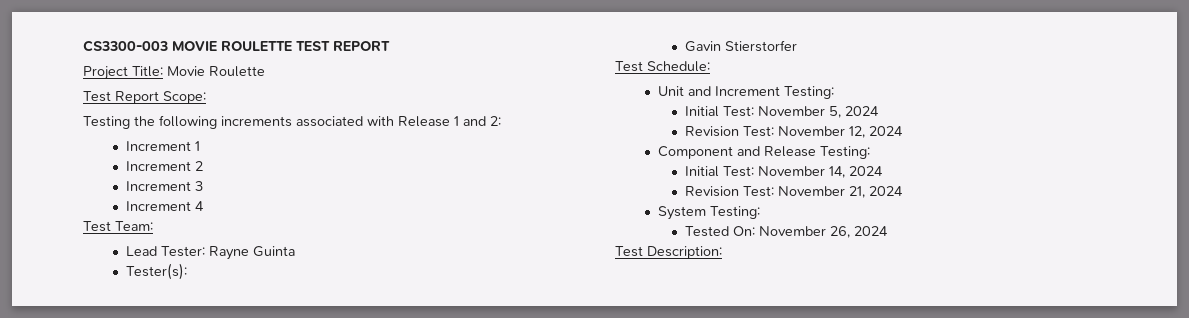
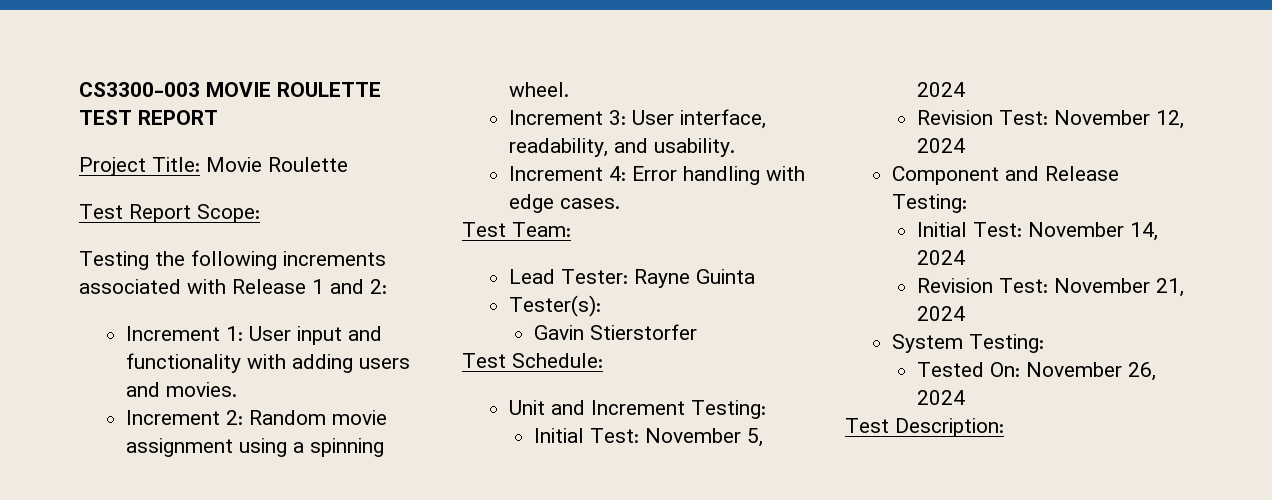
[194,141,200,151] [125,161,203,171] [125,181,203,191] [125,201,204,211] 1 // Increment 2 // Increment 3 // Increment 4 -> [226,326,383,345] [126,353,411,373] [126,382,238,397] [126,410,388,425] [126,438,385,457] [509,82,570,97] [509,109,767,129] [509,138,736,157] [509,166,806,185] [509,194,621,213] 1: User input and functionality with adding users and movies. // Increment 2: Random movie assignment using a spinning wheel. // Increment 3: User interface, readability, and usability. // Increment 4: Error handling with edge cases.

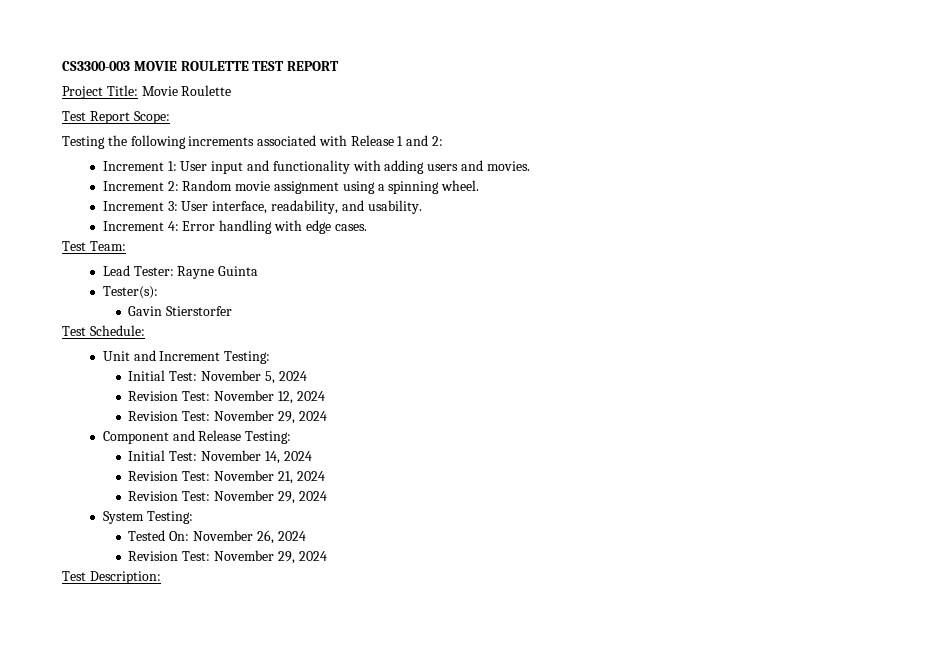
(965, 145) none -> [128,410,327,424] // Revision Test: November 29, 2024
(965, 313) none -> [128,490,327,504] // Revision Test: November 29, 2024
(965, 397) none -> [128,550,327,564] // Revision Test: November 29, 2024

